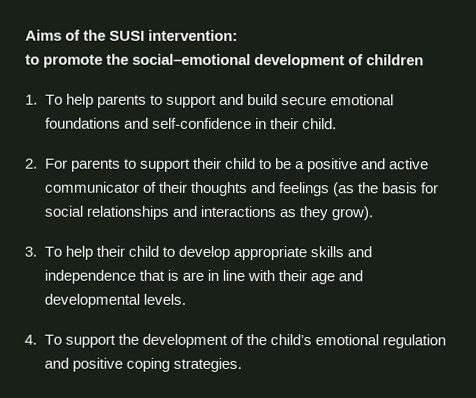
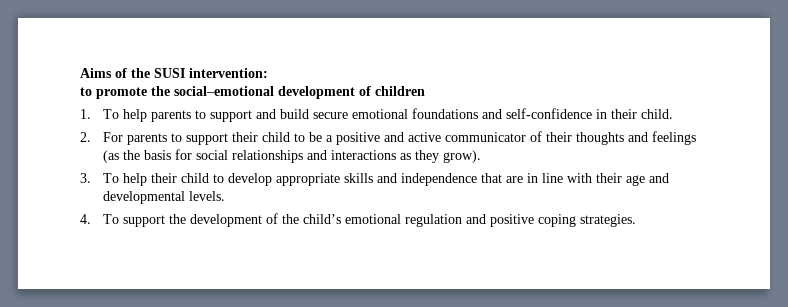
[166,269,179,281] is -> (503, 178) none

